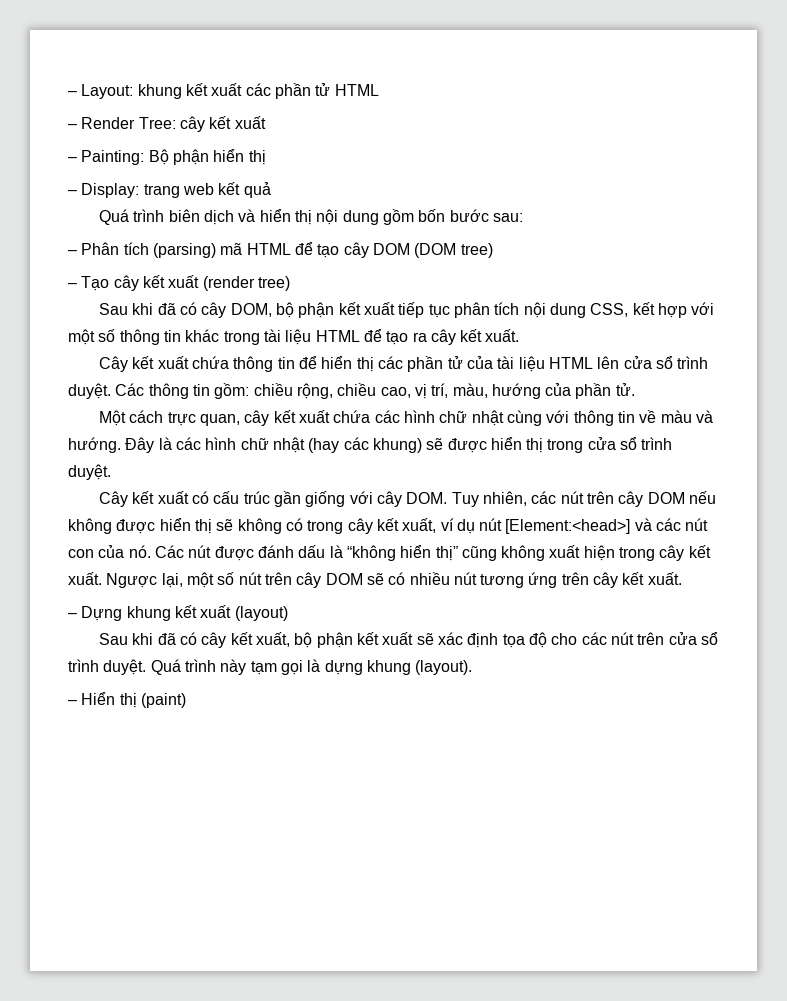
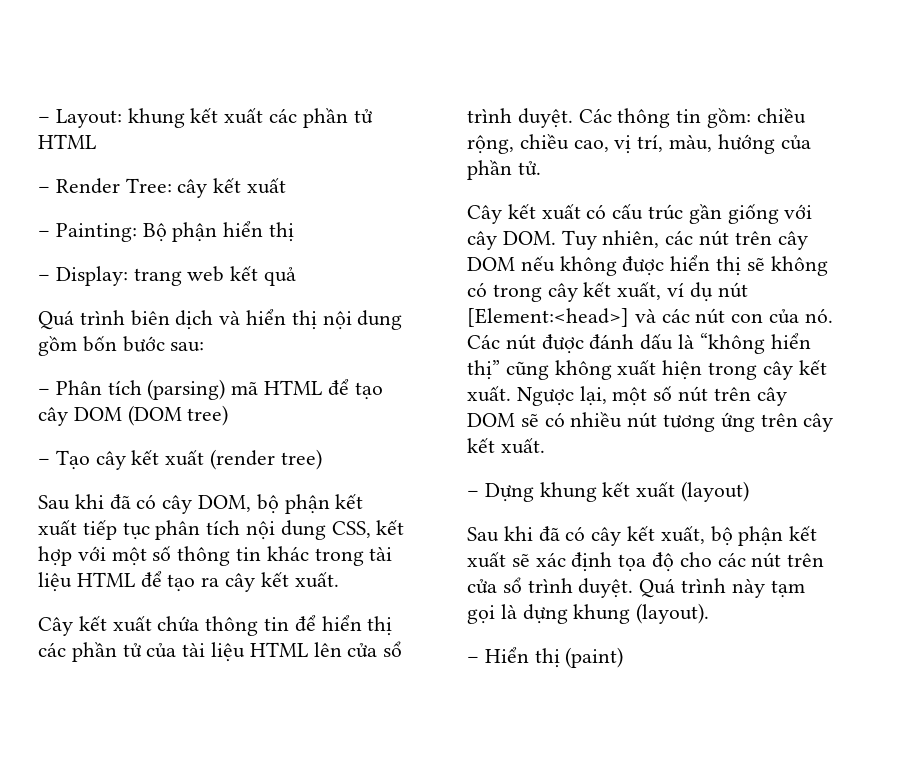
[99,410,713,426] [68,437,673,453] [68,464,111,480] // Một cách trực quan, cây kết xuất chứa các hình chữ nhật cùng với thông tin về màu và hướng. Đây là các hình chữ nhật (hay các khung) sẽ được hiển thị trong cửa sổ trình duyệt. -> (541, 168) none

